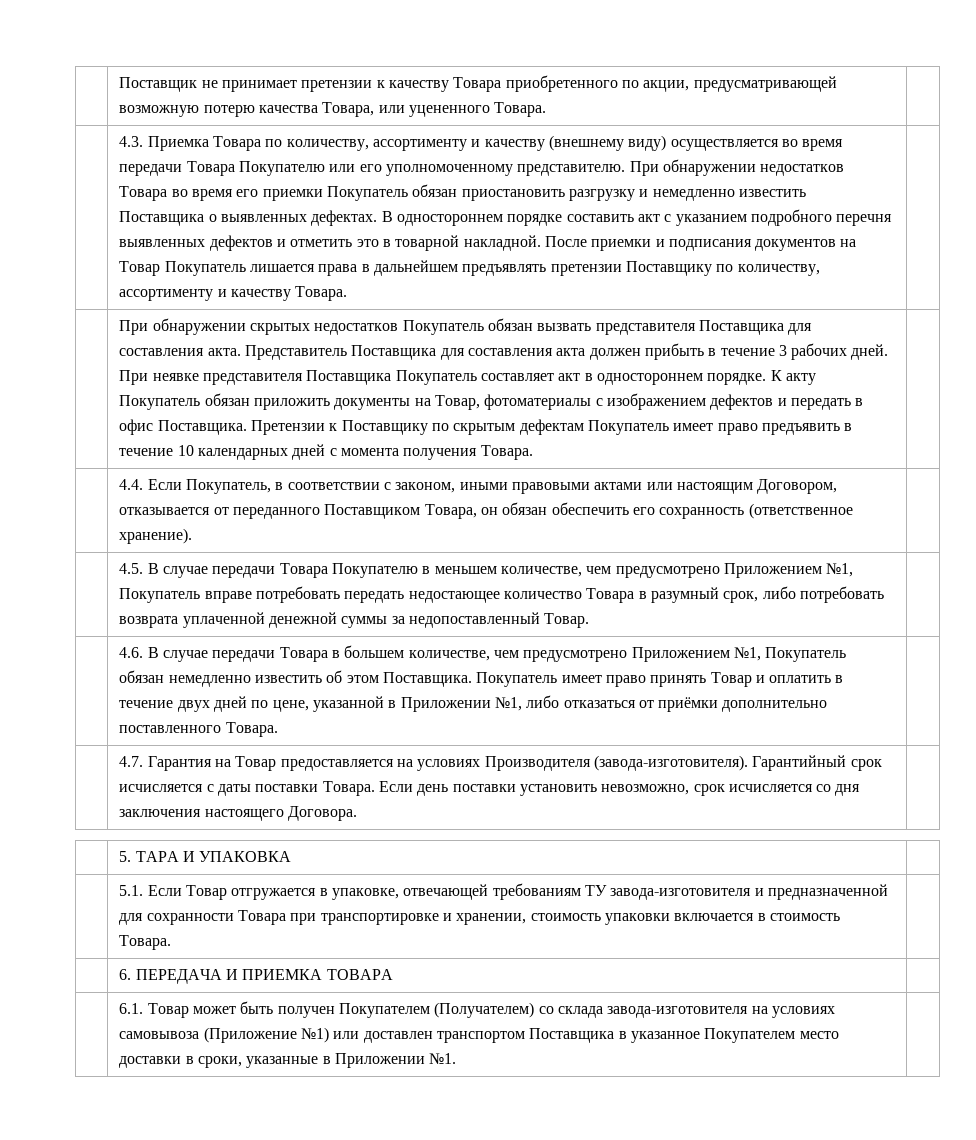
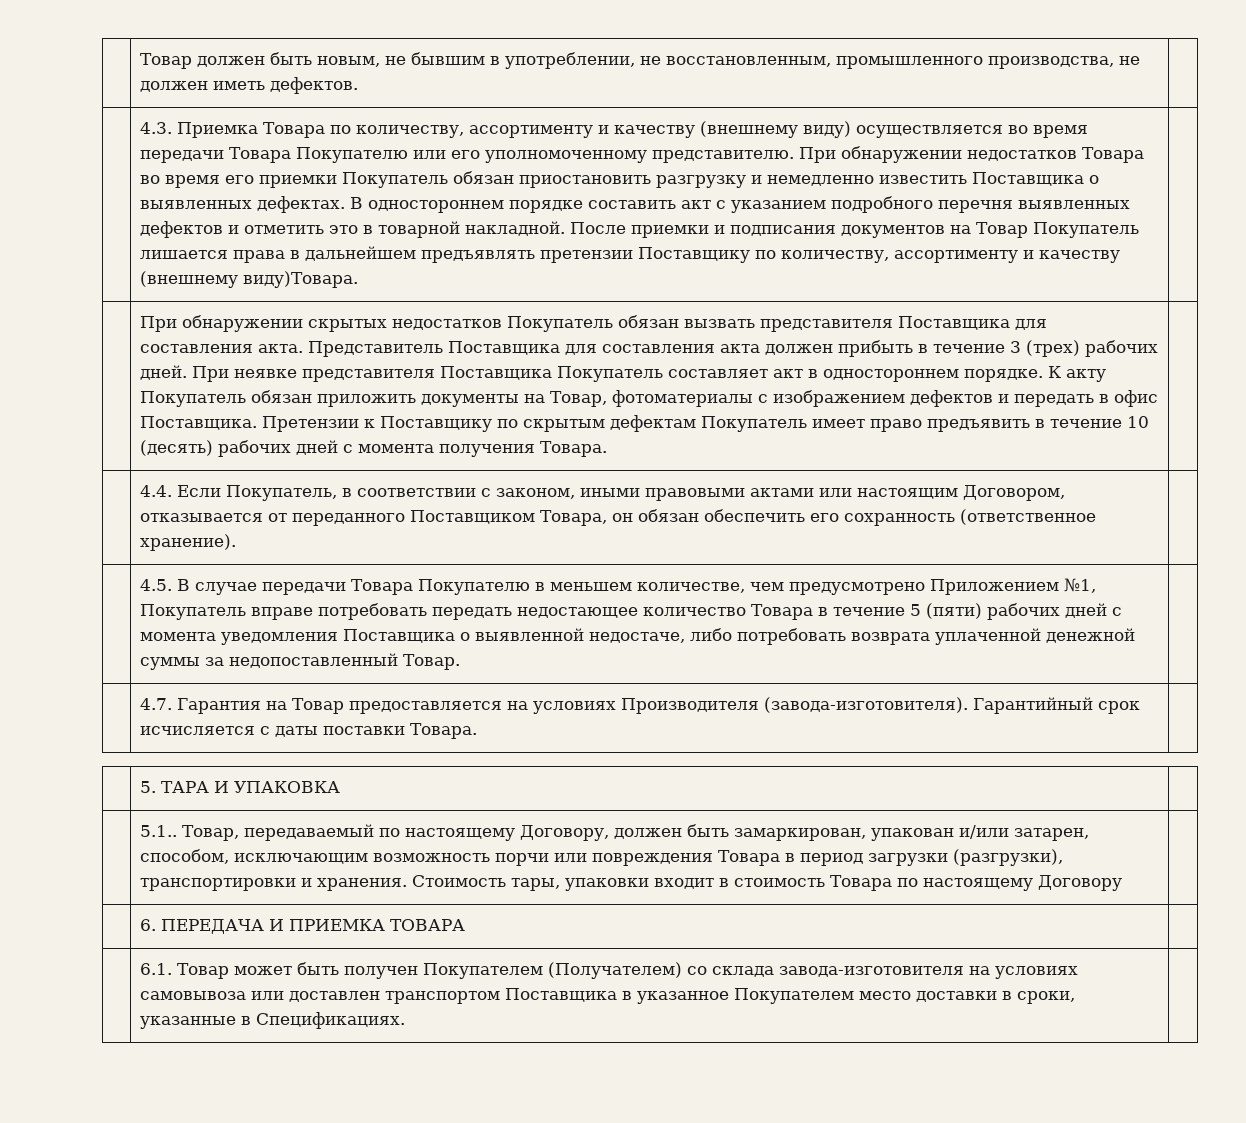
[119,75,837,92] [119,102,547,117] | Поставщик не принимает претензии к качеству Товара приобретенного по акции, предусматривающей возможную потерю качества Товара, или уцененного Товара. -> [139,52,1140,69] [139,77,358,94] | Товар должен быть новым, не бывшим в употреблении, не восстановленным, промышленного производства, не должен иметь дефектов.
[295,286,348,301] Товара. -> [139,271,358,288] (внешнему виду)Товара.
(787, 350) none -> [1025,340,1080,357] (трех)
[197,448,288,460] календарных -> [139,440,291,457] (десять) рабочих
[650,587,759,603] разумный срок, -> [832,603,1122,620] [139,628,685,645] течение 5 (пяти) рабочих дней с момента уведомления Поставщика о выявленной недостаче,
[119,645,847,662] [119,670,844,687] [119,695,828,712] [119,722,278,737] // | 4.6. В случае передачи Товара в большем количестве, чем предусмотрено Приложением №1, Покупатель обязан немедленно известить об этом Поставщика. Покупатель имеет право принять Товар и оплатить в течение двух дней по цене, указанной в Приложении №1, либо отказаться от приёмки дополнительно поставленного Товара. | -> (460, 662) none
[378,781,861,796] [119,806,357,821] [119,851,292,862] [119,883,888,900] [119,910,840,925] [119,935,172,950] Если день поставки установить невозможно, срок исчисляется со дня заключения настоящего Договора. | // | 5. ТАРА И УПАКОВКА | // | 5.1. Если Товар отгружается в упаковке, отвечающей требованиям ТУ завода-изготовителя и предназначенной для сохранности Товара при транспортировке и хранении, стоимость упаковки включается в стоимость Товара. -> [139,781,340,793] [139,824,1089,841] [139,849,1063,866] [139,875,1122,891] | // | 5. ТАРА И УПАКОВКА | // | 5.1.. Товар, передаваемый по настоящему Договору, должен быть замаркирован, упакован и/или затарен, способом, исключающим возможность порчи или повреждения Товара в период загрузки (разгрузки), транспортировки и хранения. Стоимость тары, упаковки входит в стоимость Товара по настоящему Договору
[203,1027,329,1043] (Приложение №1) -> (246, 995) none
[334,1053,457,1068] Приложении №1. -> [255,1012,405,1029] Спецификациях.

